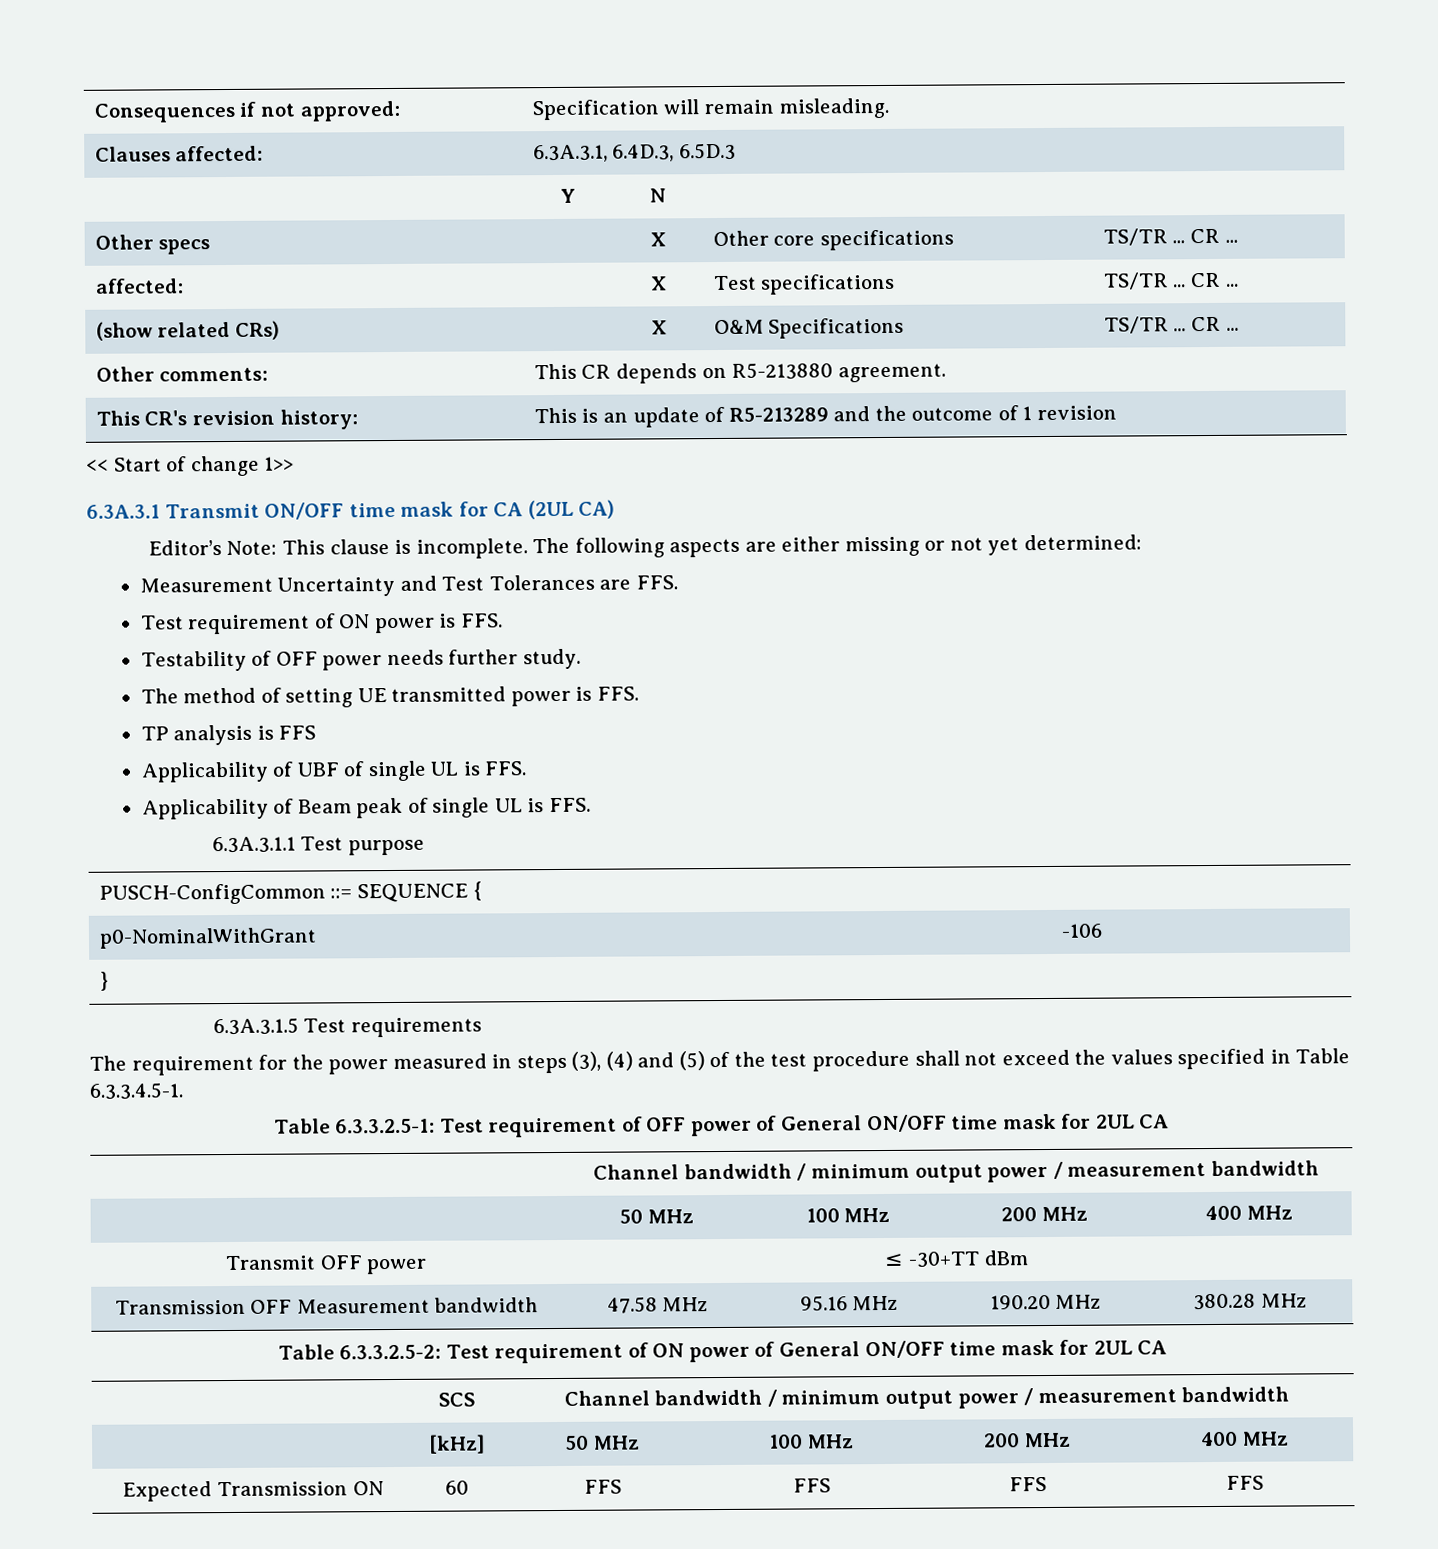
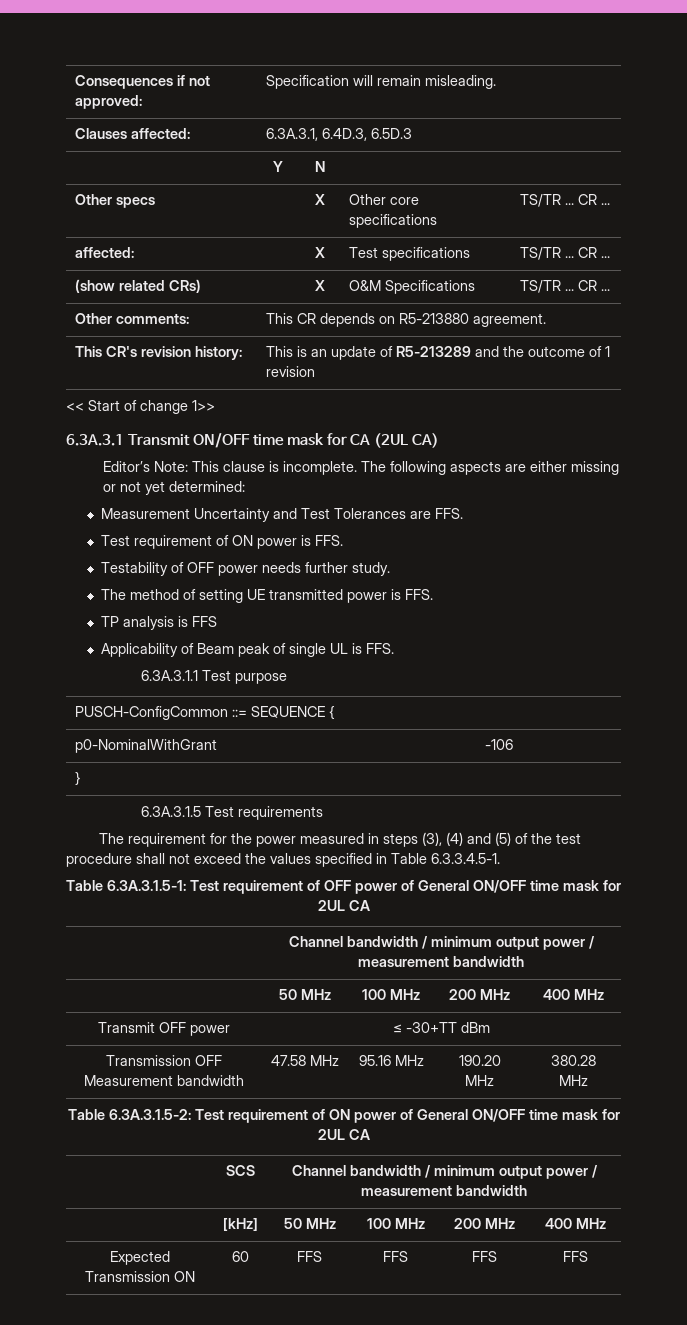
[140,760,528,783] // Applicability of UBF of single UL is FFS. -> (217, 621) none
[335,1118,436,1134] 6.3.3.2.5-1: -> [107,880,186,891] 6.3A.3.1.5-1:
[339,1344,442,1360] 6.3.3.2.5-2: -> [108,1109,191,1120] 6.3A.3.1.5-2:

